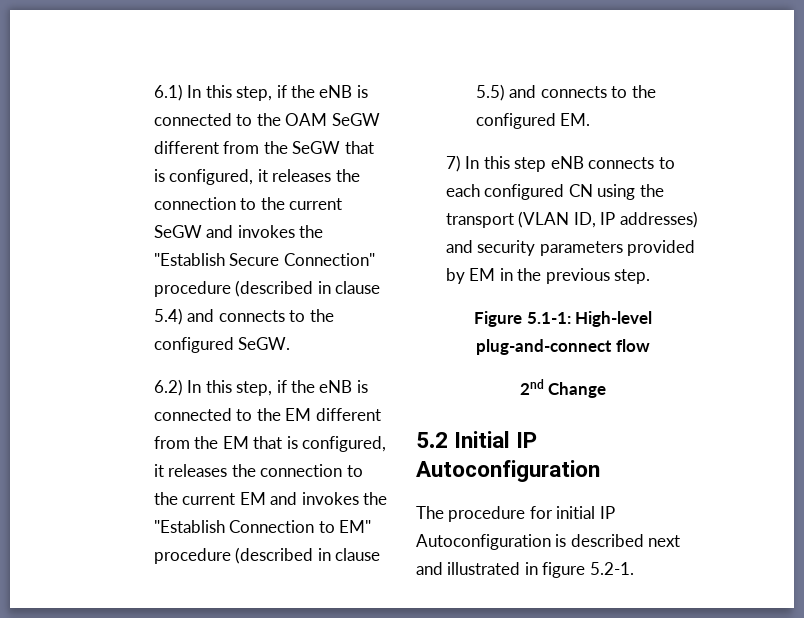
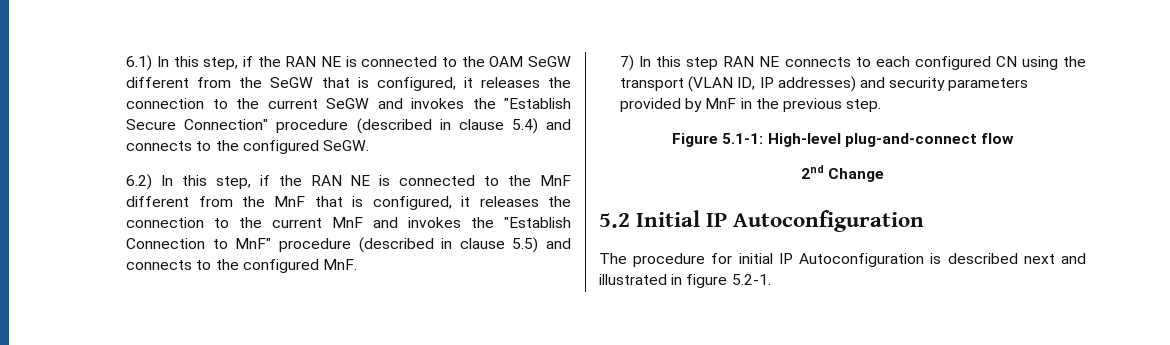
[319,85,353,98] eNB -> [285,56,341,67] RAN NE
[319,380,368,393] [153,408,381,421] [153,436,249,449] eNB is connected to the EM different from the EM -> [310,175,571,186] [126,196,306,207] RAN NE is connected to the MnF different from the MnF
[239,492,266,505] EM -> [332,217,364,228] MnF
[339,520,372,533] EM" -> [235,238,272,249] MnF"
[560,113,591,126] EM. -> [322,259,357,270] MnF.
[550,156,584,169] eNB -> [723,56,780,67] RAN NE
[469,268,496,281] EM -> [705,98,737,109] MnF

